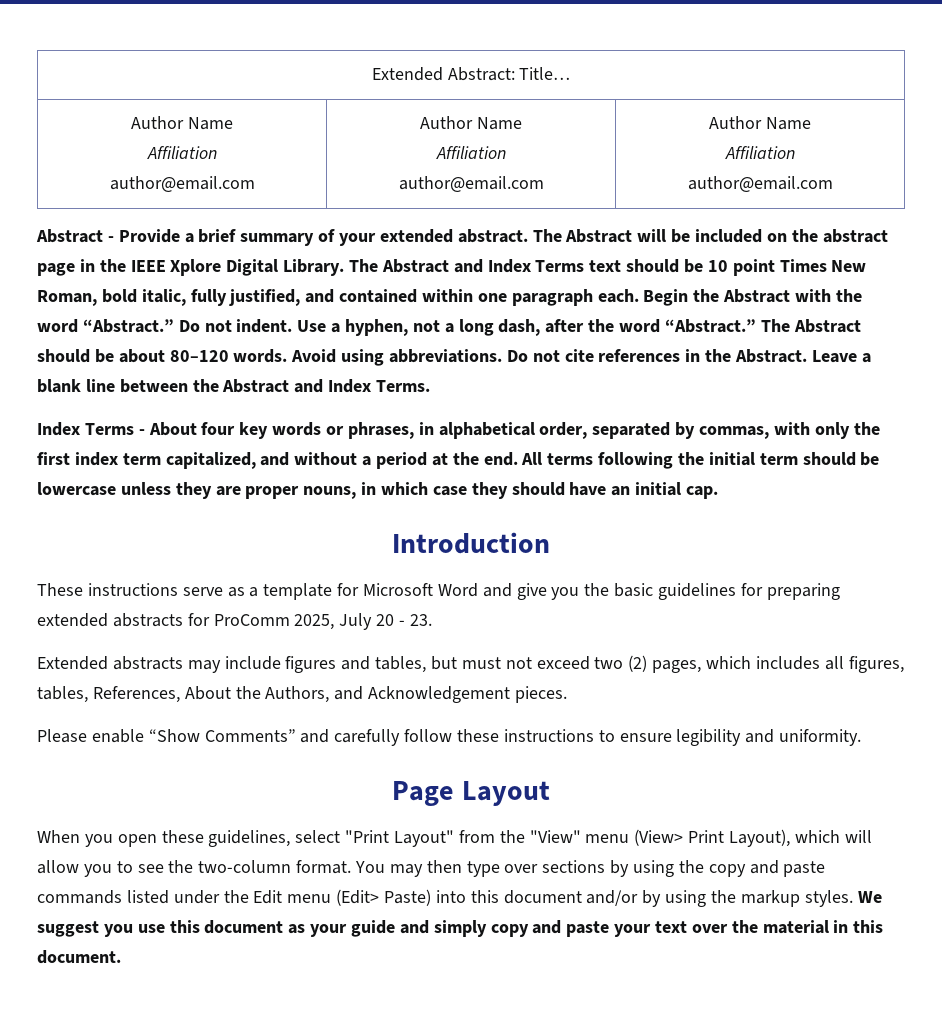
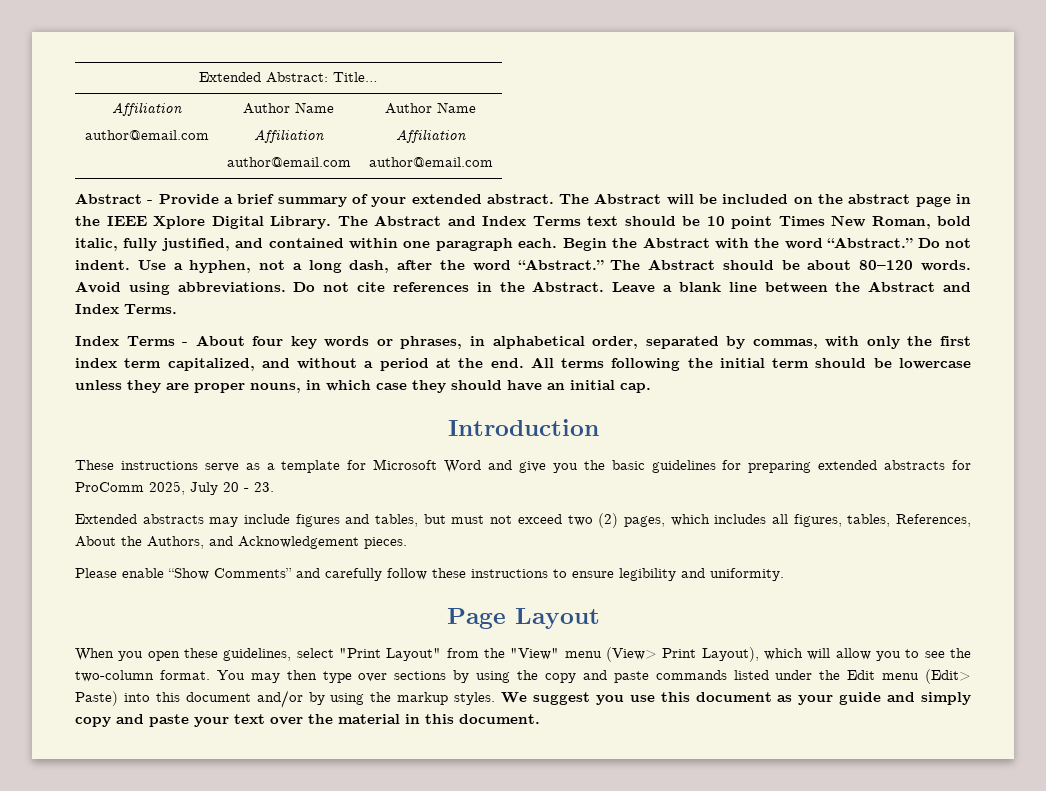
[131,116,233,130] Author Name // -> (378, 77) none

